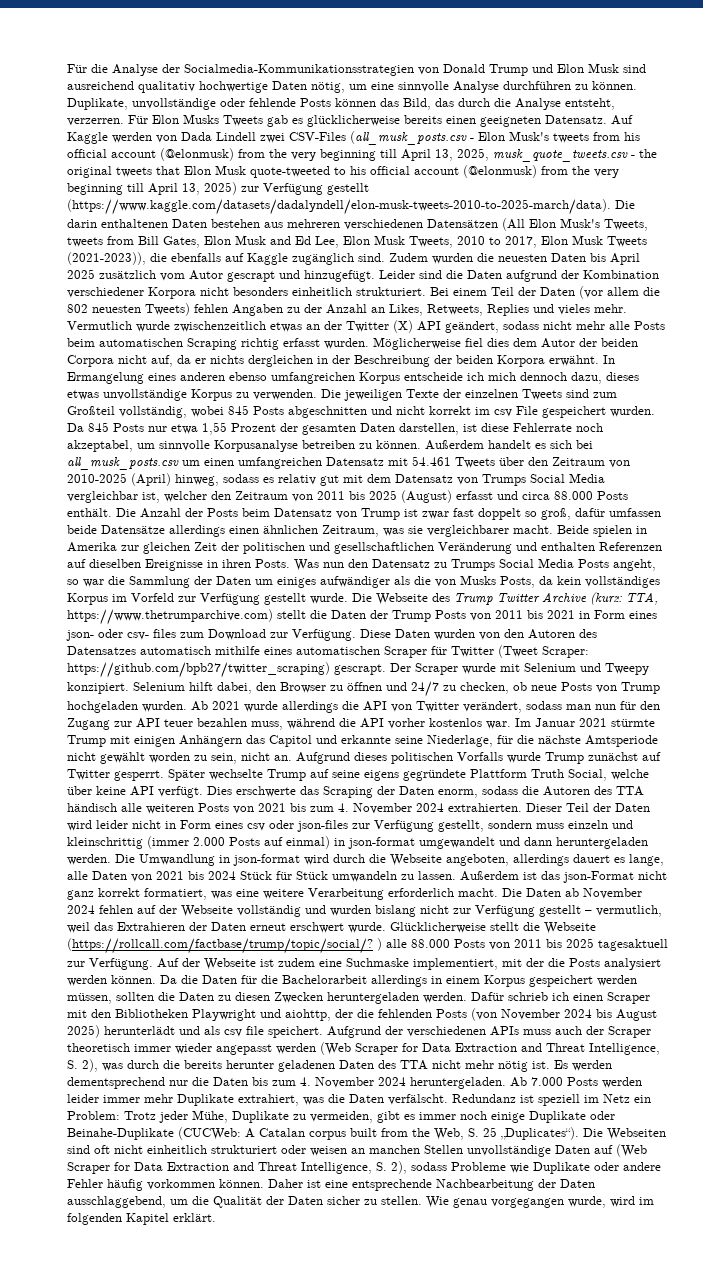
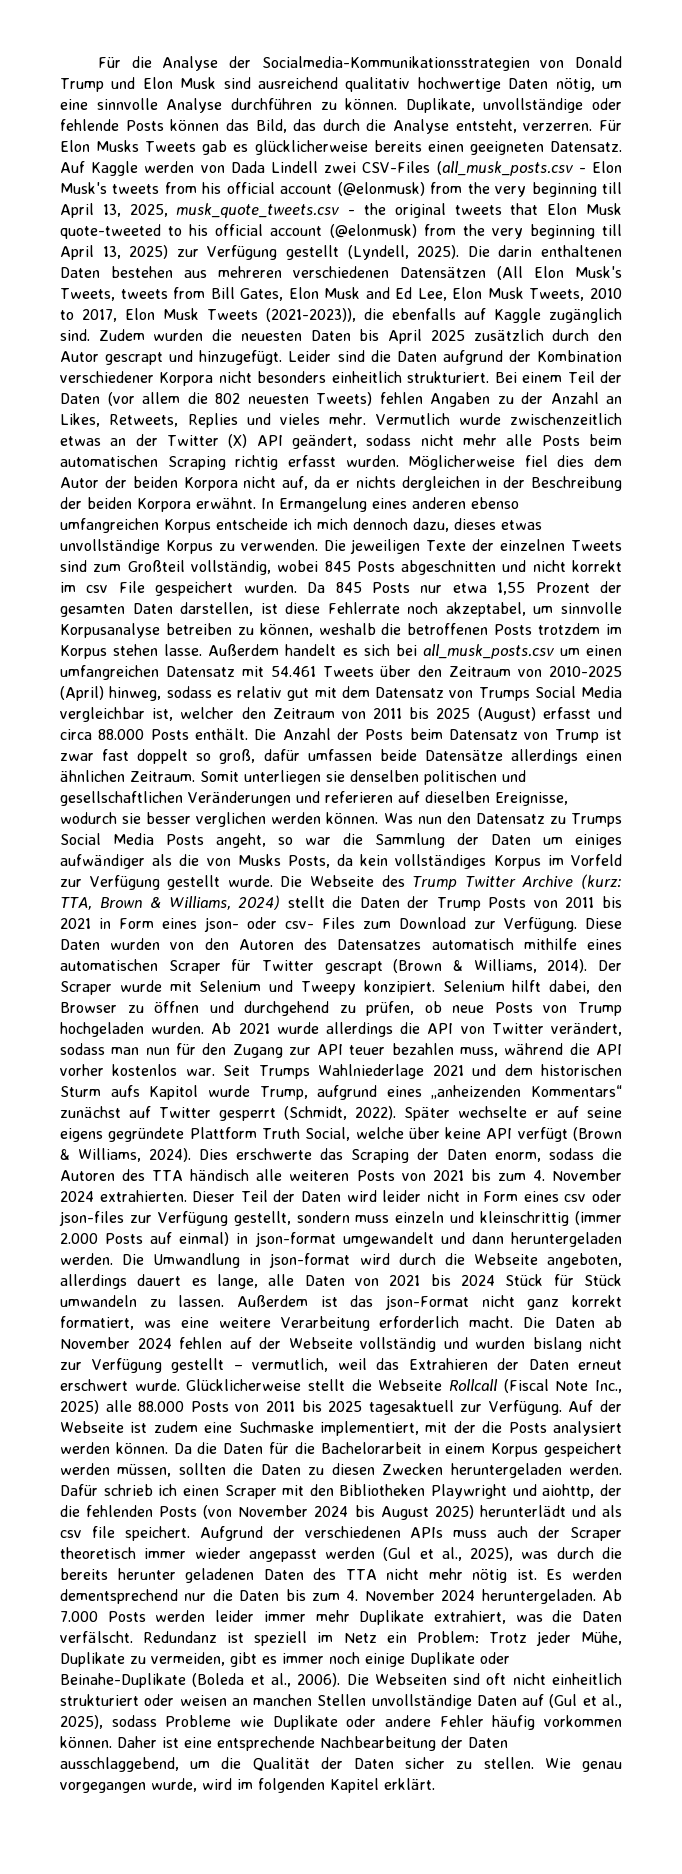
[67,199,611,215] (https://www.kaggle.com/datasets/dadalyndell/elon-musk-tweets-2010-to-2025-march/data). -> [347,245,460,260] (Lyndell, 2025).
[160,273,185,281] vom -> [552,329,623,341] durch den
[67,355,114,367] Corpora -> [183,477,238,491] Korpora
[376,440,421,449] können. -> [259,623,623,637] [60,644,203,659] können, weshalb die betroffenen Posts trotzdem im Korpus stehen lasse.
[322,525,647,537] [67,542,662,554] [67,559,290,571] Zeitraum, was sie vergleichbarer macht. Beide spielen in Amerika zur gleichen Zeit der politischen und gesellschaftlichen Veränderung und enthalten Referenzen auf dieselben Ereignisse in ihren Posts. -> [130,770,526,785] [60,791,568,806] [60,812,379,827] Zeitraum. Somit unterliegen sie denselben politischen und gesellschaftlichen Veränderungen und referieren auf dieselben Ereignisse, wodurch sie besser verglichen werden können.
[67,609,273,625] https://www.thetrumparchive.com) -> [99,895,281,910] Brown & Williams, 2024)
[153,629,176,638] files -> [322,917,355,929] Files
[498,645,589,658] [67,662,386,678] (Tweet Scraper: https://github.com/bpb27/twitter_scraping) gescrapt. -> [324,959,588,974] gescrapt (Brown & Williams, 2014).
[411,681,509,697] 24/7 zu checken, -> [244,1001,415,1016] durchgehend zu prüfen,
[515,718,655,727] [67,735,658,747] [67,752,661,764] [67,769,164,781] Im Januar 2021 stürmte Trump mit einigen Anhängern das Capitol und erkannte seine Niederlage, für die nächste Amtsperiode nicht gewählt worden zu sein, nicht an. Aufgrund dieses politischen Vorfalls wurde Trump zunächst auf Twitter gesperrt. -> [223,1064,622,1079] [60,1085,622,1100] [60,1106,396,1121] Seit Trumps Wahlniederlage 2021 und dem historischen Sturm aufs Kapitol wurde Trump, aufgrund eines „anheizenden Kommentars“ zunächst auf Twitter gesperrt (Schmidt, 2022).
[267,769,306,781] Trump -> [534,1110,549,1118] er
[158,786,203,798] verfügt. -> [517,1127,622,1142] [60,1148,191,1162] verfügt (Brown & Williams, 2024).
[67,938,382,954] (https://rollcall.com/factbase/trump/topic/social/? ) -> [449,1379,623,1393] [60,1400,99,1414] Rollcall (Fiscal Note Inc., 2025)
[371,975,427,987] allerdings -> (422, 1448) none
[320,1042,660,1055] [67,1059,98,1072] (Web Scraper for Data Extraction and Threat Intelligence, S. 2), -> [383,1547,514,1561] (Gul et al., 2025),
[178,1127,579,1140] (CUCWeb: A Catalan corpus built from the Web, S. 25 „Duplicates“). -> [192,1673,341,1687] (Boleda et al., 2006).
[616,1144,647,1157] [67,1161,407,1174] (Web Scraper for Data Extraction and Threat Intelligence, S. 2), -> [549,1694,622,1708] [60,1715,103,1729] (Gul et al., 2025),

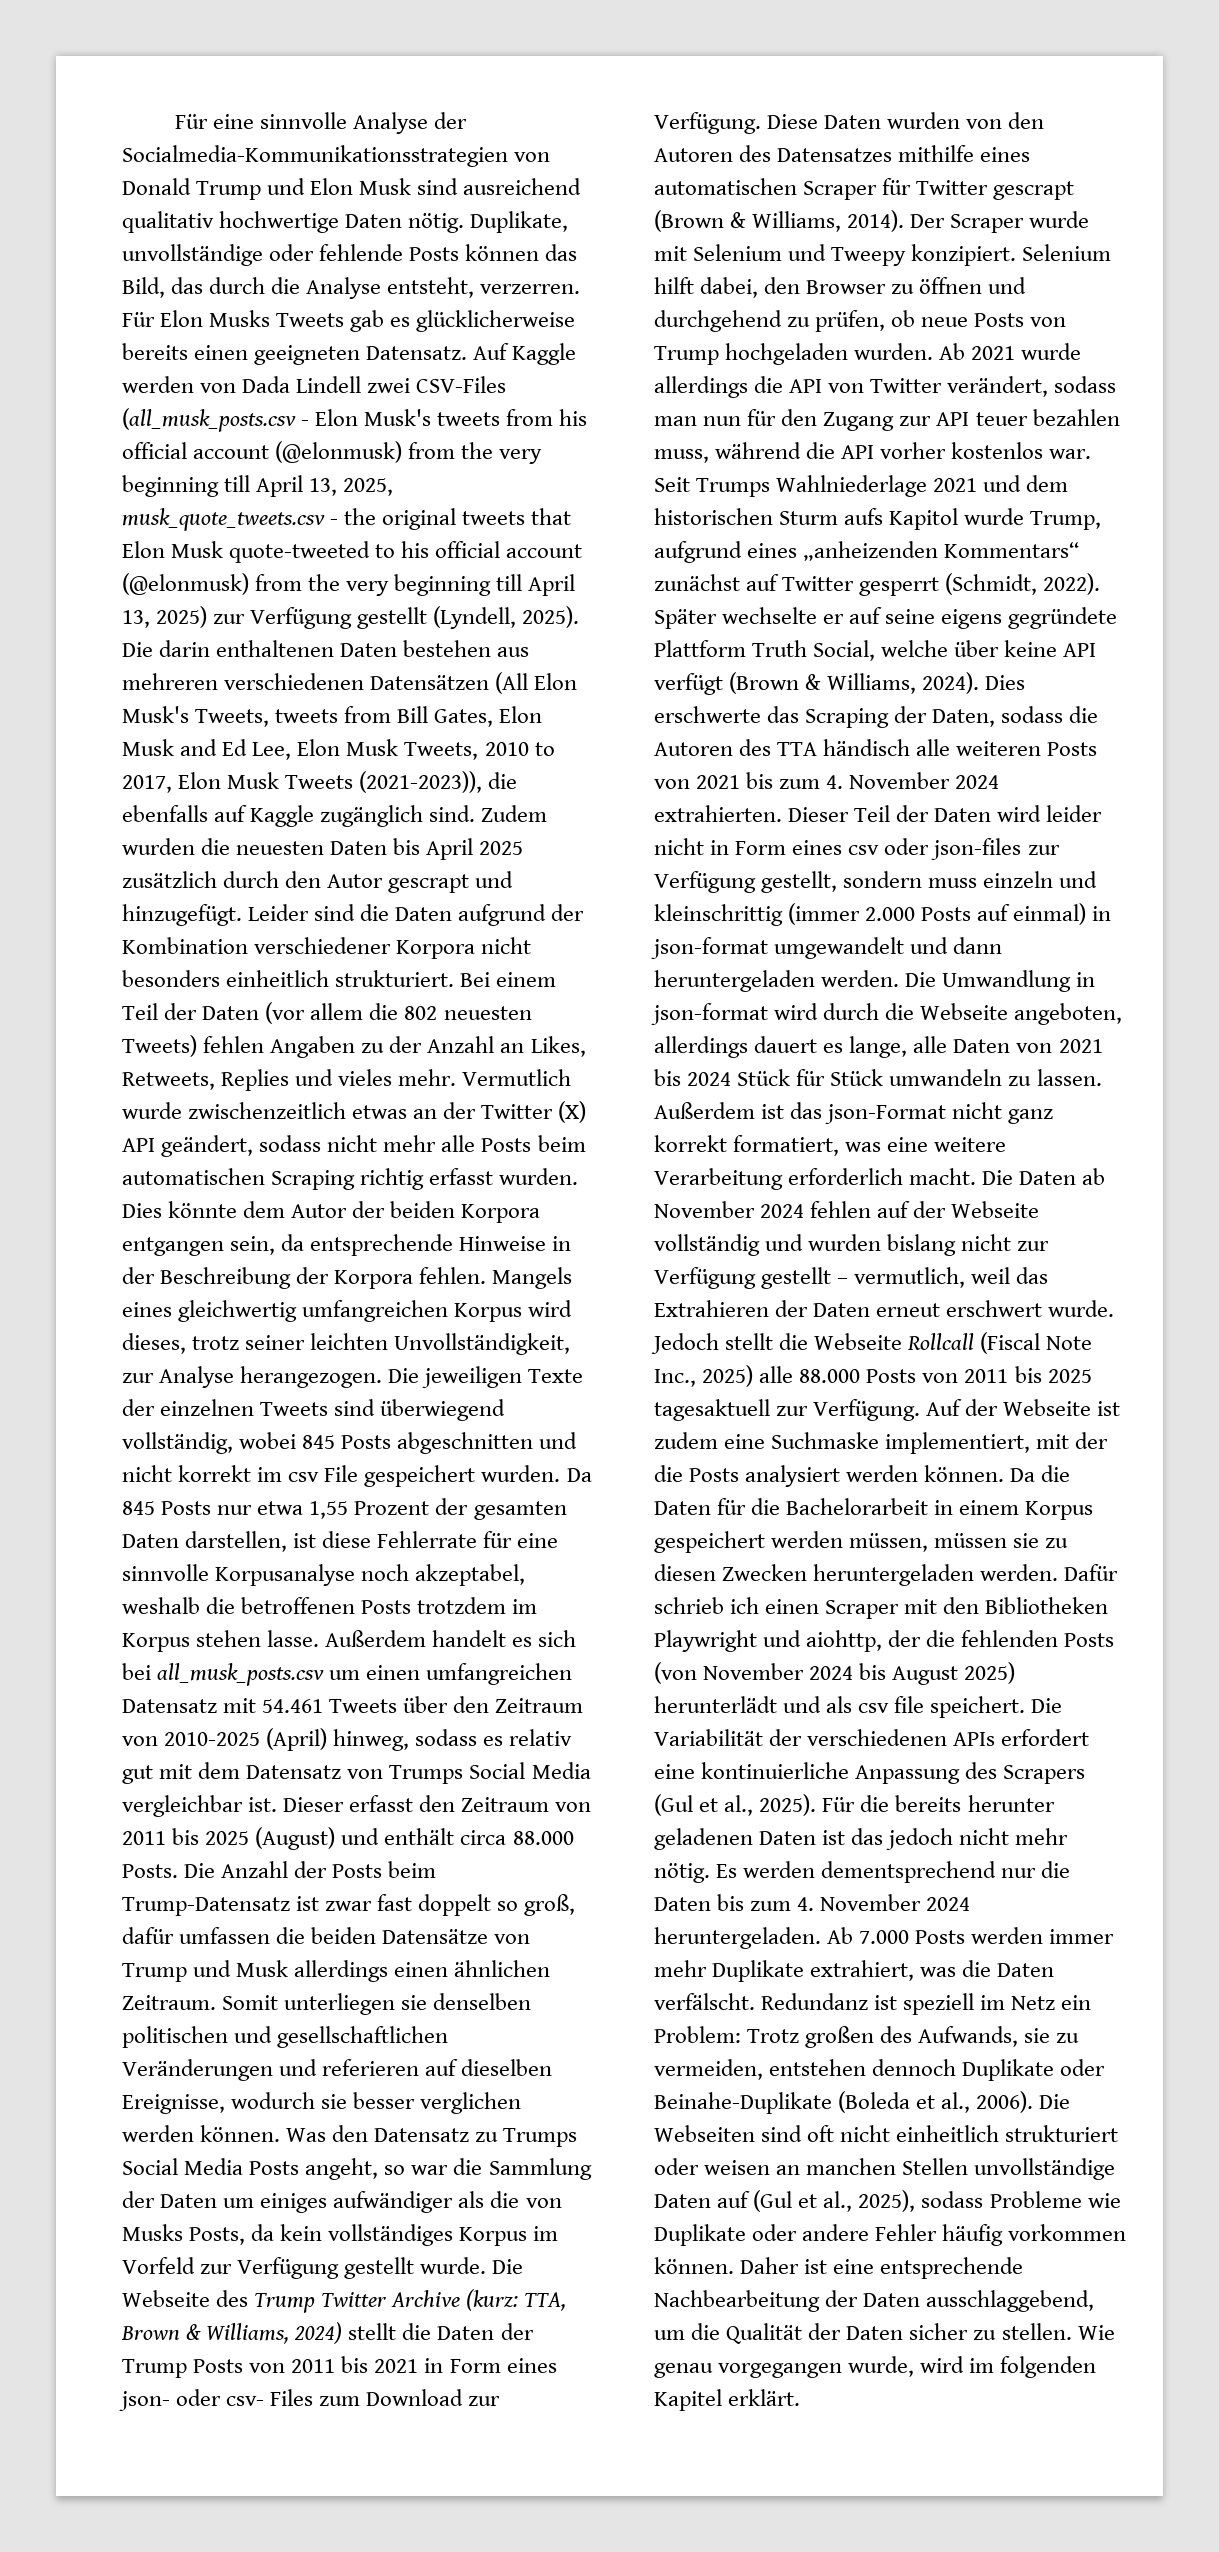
[97,56,152,68] Für die -> [174,112,347,129] Für eine sinnvolle
[555,77,622,92] [60,98,398,113] nötig, um eine sinnvolle Analyse durchführen zu können. -> [408,213,465,233] nötig.
[408,455,585,470] Möglicherweise fiel dies -> [122,1201,238,1218] Dies könnte
[243,476,622,491] [60,497,519,512] [60,518,542,533] [60,539,318,554] nicht auf, da er nichts dergleichen in der Beschreibung der beiden Korpora erwähnt. In Ermangelung eines anderen ebenso umfangreichen Korpus entscheide ich mich dennoch dazu, dieses etwas unvollständige Korpus zu verwenden. -> [122,1234,572,1256] [122,1267,573,1289] [122,1300,573,1322] [122,1333,571,1355] [122,1366,383,1388] entgangen sein, da entsprechende Hinweise in der Beschreibung der Korpora fehlen. Mangels eines gleichwertig umfangreichen Korpus wird dieses, trotz seiner leichten Unvollständigkeit, zur Analyse herangezogen.
[93,560,185,572] zum Großteil -> [380,1399,506,1421] überwiegend
[407,602,622,617] [60,623,313,638] noch akzeptabel, um sinnvolle Korpusanalyse betreiben zu können, -> [483,1531,559,1548] [122,1564,526,1586] für eine sinnvolle Korpusanalyse noch akzeptabel,
[152,707,235,721] ist, welcher -> [248,1795,414,1812] ist. Dieser erfasst
[542,707,622,719] [60,728,249,740] erfasst und circa 88.000 Posts enthält. -> [341,1828,574,1845] [122,1864,178,1878] und enthält circa 88.000 Posts.
[449,729,599,743] Datensatz von Trump -> [122,1897,290,1916] Trump-Datensatz
[379,749,503,761] beide Datensätze -> [276,1927,531,1944] [122,1960,289,1982] die beiden Datensätze von Trump und Musk
[417,816,442,824] nun -> (327, 2135) none
[431,938,514,950] automatisch -> (893, 155) none
[447,1149,541,1162] Daten enorm, -> [932,709,996,727] Daten,
[186,1379,302,1391] Glücklicherweise -> [651,1333,719,1354] Jedoch
[178,1463,301,1475] sollten die Daten -> [934,1533,1040,1548] müssen sie
[199,1526,263,1541] Aufgrund -> [1031,1698,1063,1713] [654,1729,763,1746] Die Variabilität
[453,1526,622,1541] [60,1547,594,1562] muss auch der Scraper theoretisch immer wieder angepasst werden (Gul et al., 2025), was durch -> [1001,1729,1090,1746] [654,1762,1086,1784] [654,1794,856,1816] erfordert eine kontinuierliche Anpassung des Scrapers (Gul et al., 2025). Für
[313,1568,537,1583] des TTA nicht mehr nötig ist. -> [822,1828,1069,1850] [654,1863,710,1883] ist das jedoch nicht mehr nötig.
[215,1610,255,1622] leider -> (1044, 1935) none
[535,1631,622,1646] [60,1652,405,1667] jeder Mühe, Duplikate zu vermeiden, gibt es immer noch einige -> [805,2026,1080,2048] [654,2059,957,2080] großen des Aufwands, sie zu vermeiden, entstehen dennoch

